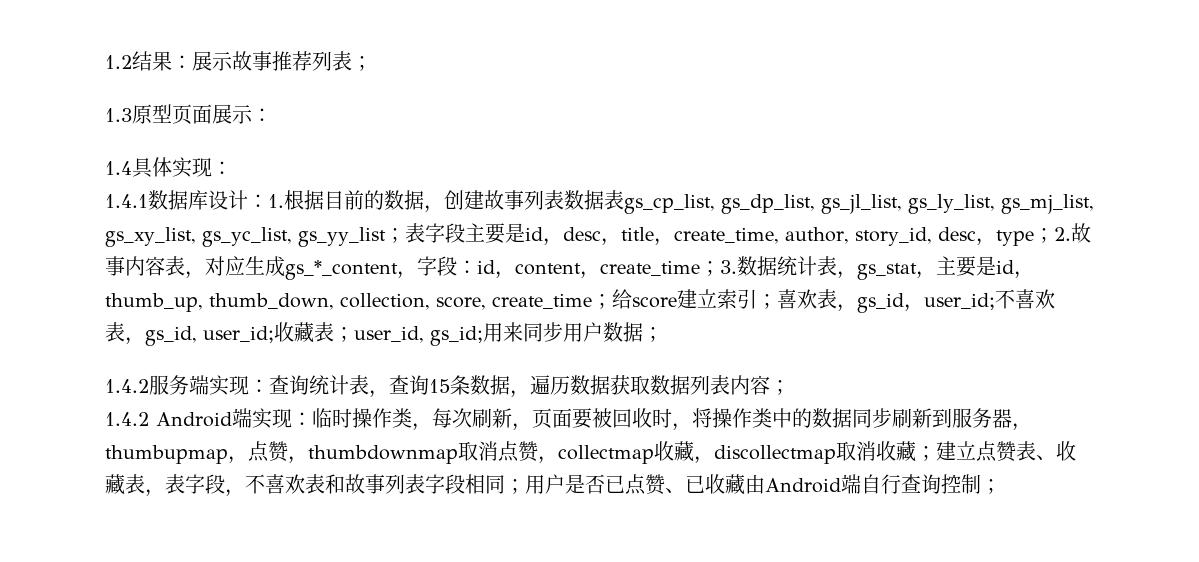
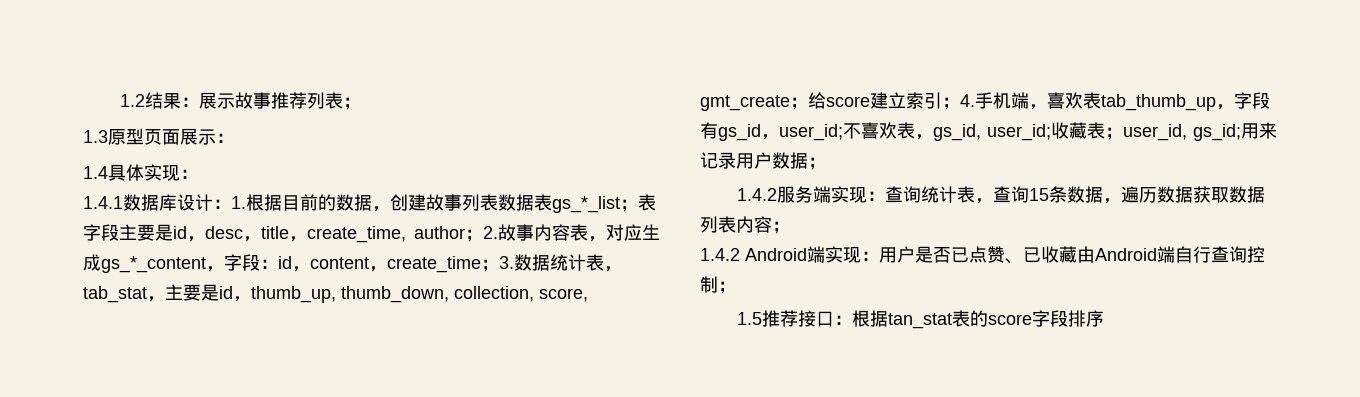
[624,194,1093,214] [105,227,386,247] gs_cp_list, gs_dp_list, gs_jl_list, gs_ly_list, gs_mj_list, gs_xy_list, gs_yc_list, gs_yy_list -> [552,196,620,213] gs_*_list
[785,227,1034,246] author, story_id, desc，type -> [414,226,465,239] author
[857,263,917,280] gs_stat -> [83,286,147,303] tab_stat
[492,293,592,309] create_time -> [700,95,790,111] gmt_create
[777,289,857,312] 喜欢表， -> [960,92,1270,111] [700,122,718,139] 4.手机端，喜欢表tab_thumb_up，字段有
[523,322,563,342] 同步 -> [700,152,736,169] 记录
[312,408,1032,431] [105,441,1076,464] [105,474,525,497] 临时操作类，每次刷新，页面要被回收时，将操作类中的数据同步刷新到服务器，thumbupmap，点赞，thumbdownmap取消点赞，collectmap收藏，discollectmap取消收藏；建立点赞表、收藏表，表字段，不喜欢表和故事列表字段相同； -> (879, 256) none
(1001, 486) none -> [736,310,1104,329] // 1.5推荐接口：根据tan_stat表的score字段排序

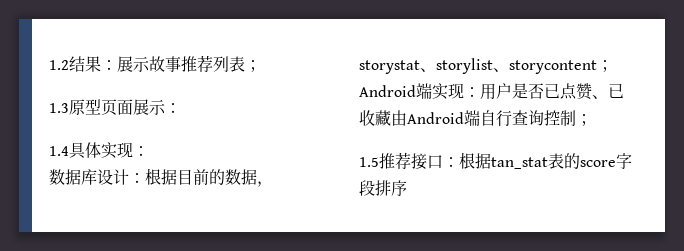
[83,196,123,209] 1.4.1 -> (149, 151) none
[231,196,246,209] 1. -> (145, 178) none
[390,194,656,213] [83,224,660,243] [83,254,622,273] [83,284,588,303] [700,92,1270,111] [700,122,1277,141] [700,152,826,170] [736,186,1265,204] [700,216,790,234] [700,248,740,261] 创建故事列表数据表gs_*_list；表字段主要是id，desc，title，create_time, author；2.故事内容表，对应生成gs_*_content，字段：id，content，create_time；3.数据统计表，tab_stat，主要是id，thumb_up, thumb_down, collection, score, gmt_create；给score建立索引；4.手机端，喜欢表tab_thumb_up，字段有gs_id，user_id;不喜欢表，gs_id, user_id;收藏表；user_id, gs_id;用来记录用户数据； // 1.4.2服务端实现：查询统计表，查询15条数据，遍历数据获取数据列表内容； // 1.4.2 -> [359,58,613,74] storystat、storylist、storycontent；

